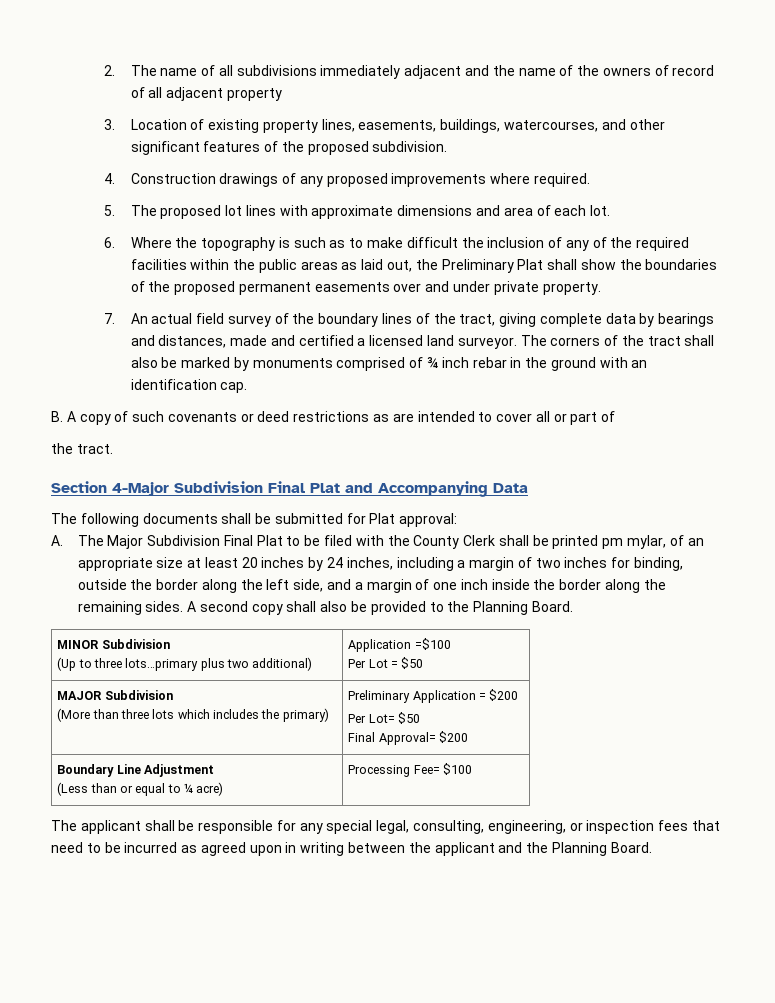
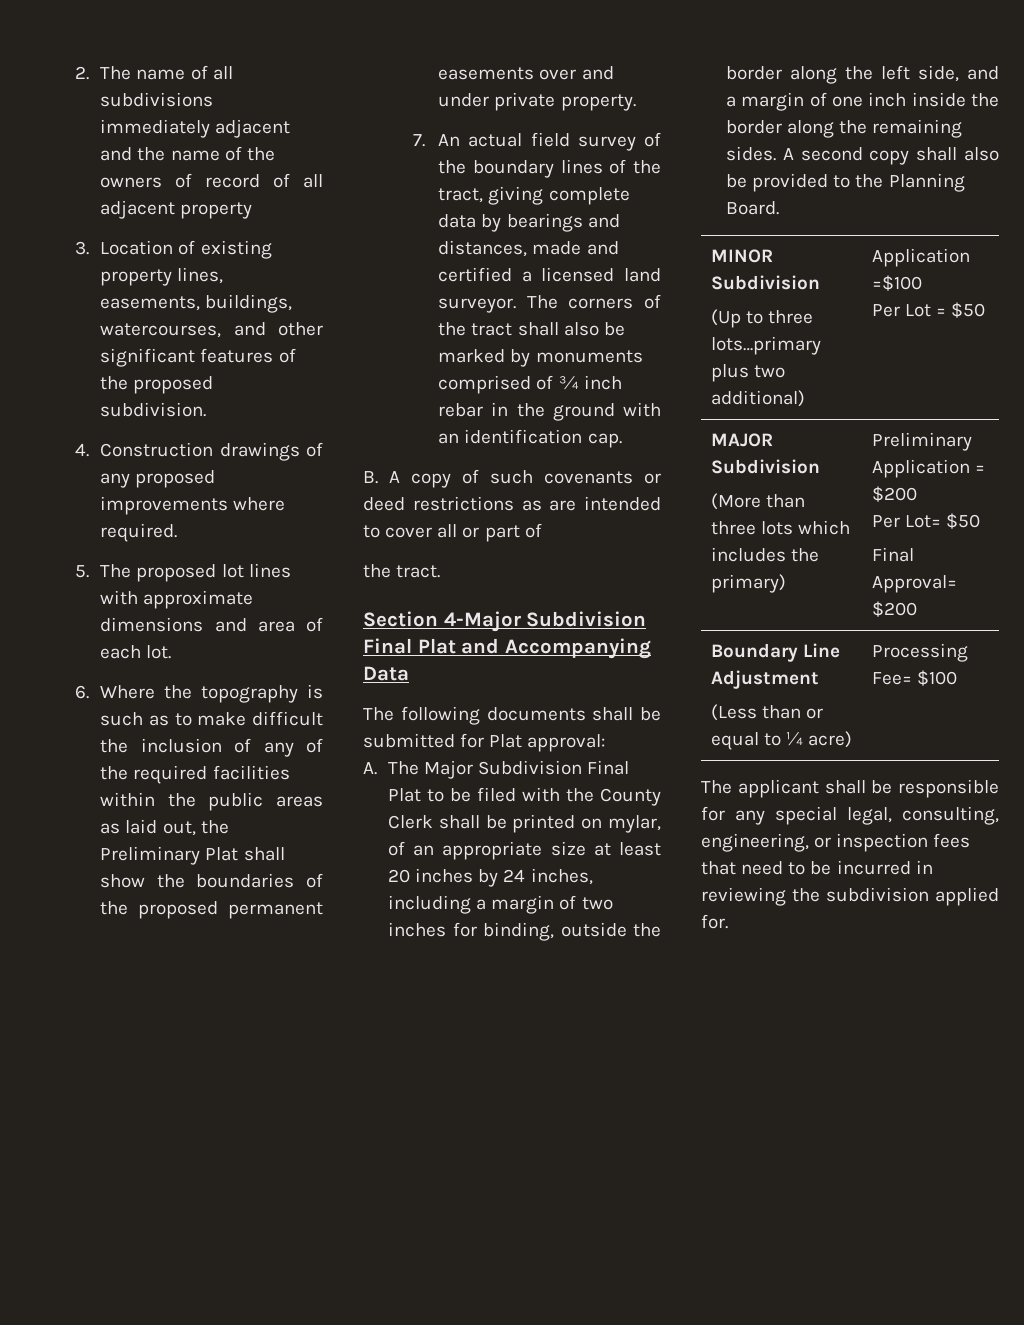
[602,538,624,549] pm -> [581,818,603,829] on
[181,842,652,856] as agreed upon in writing between the applicant and the Planning Board. -> [915,860,933,874] [701,887,999,906] [701,914,728,929] in reviewing the subdivision applied for.

